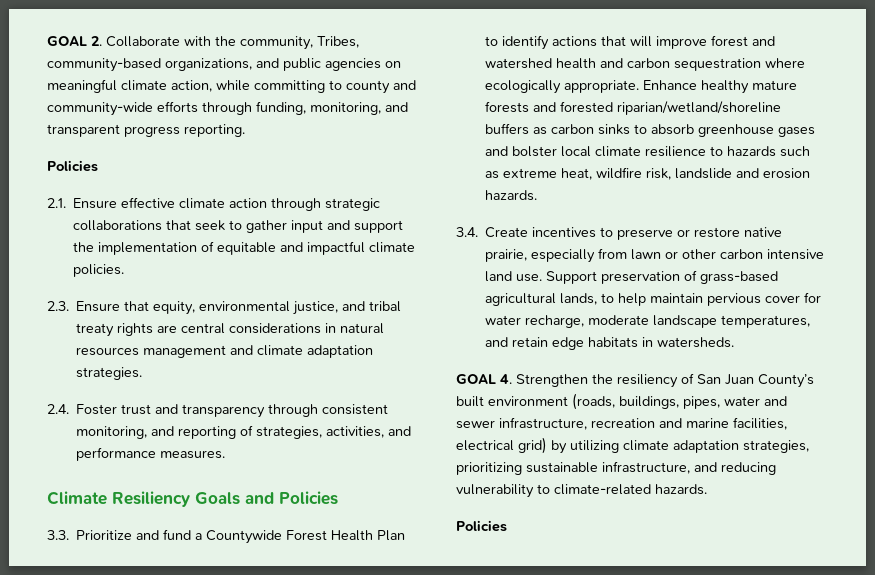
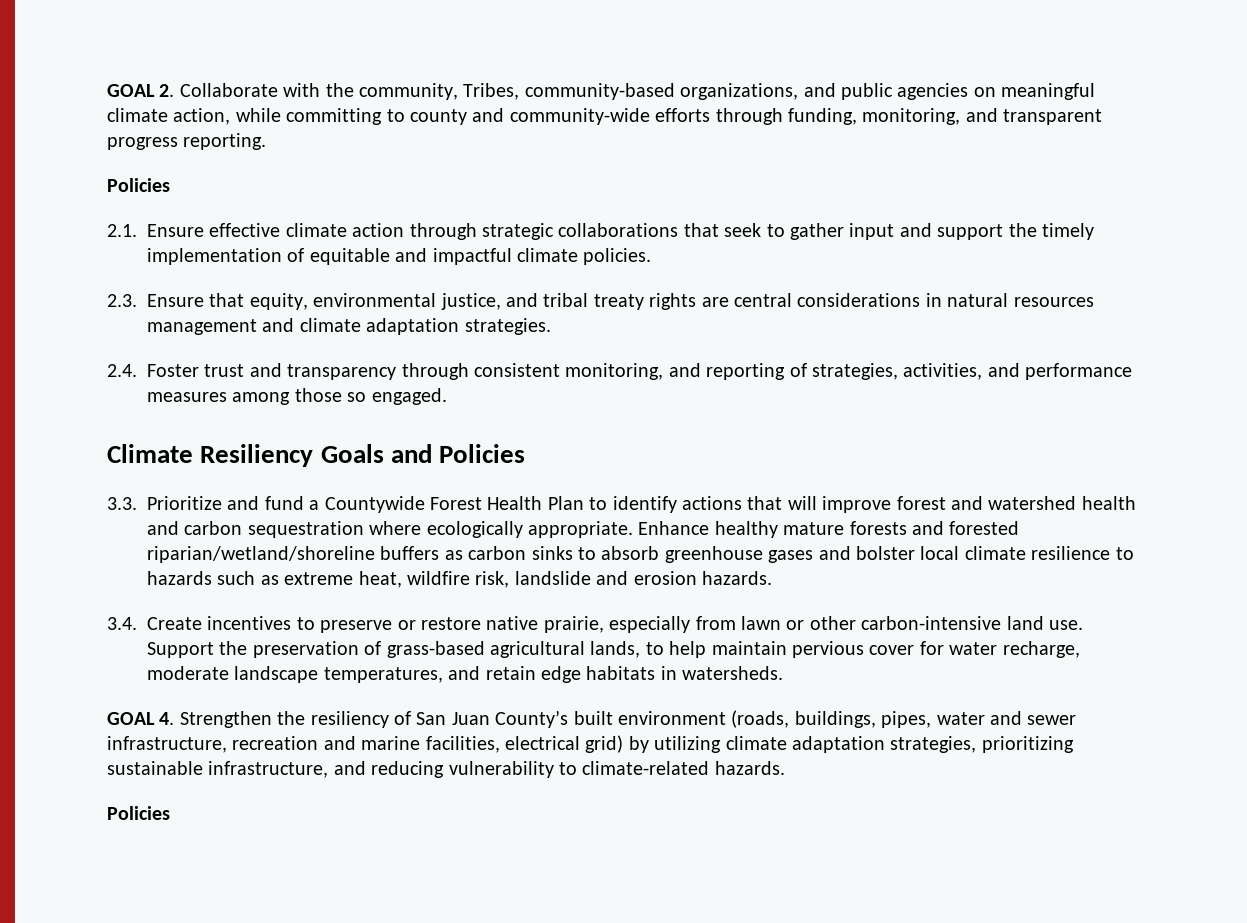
(95, 247) none -> [1041,223,1094,240] timely
[160,450,226,459] measures. -> [147,388,447,405] measures among those so engaged.
[720,249,825,260] carbon intensive -> [861,616,1002,630] carbon-intensive
(598, 277) none -> [219,641,248,655] the

